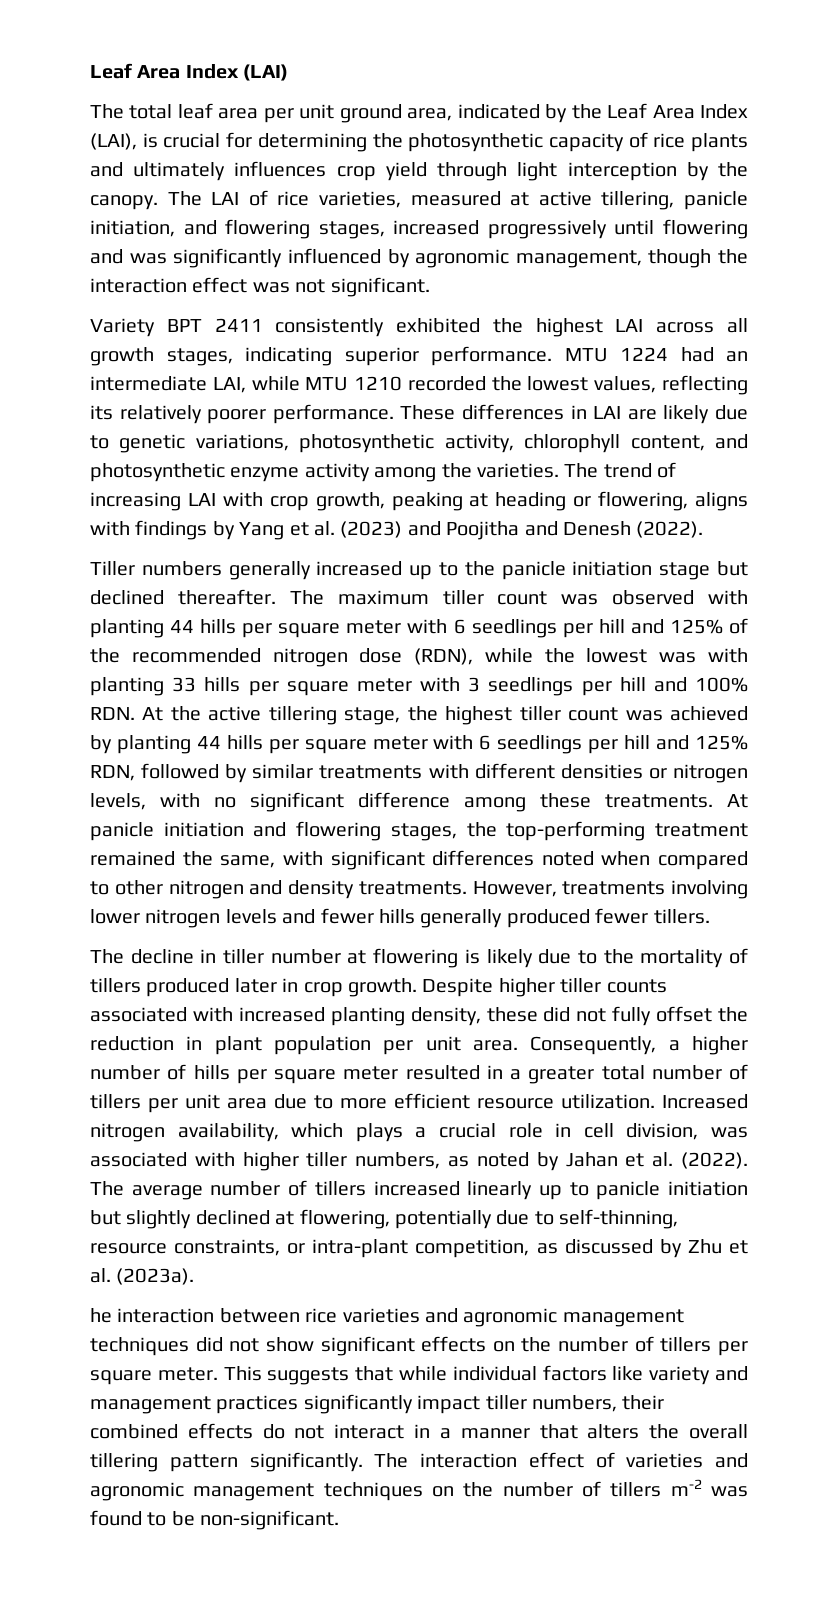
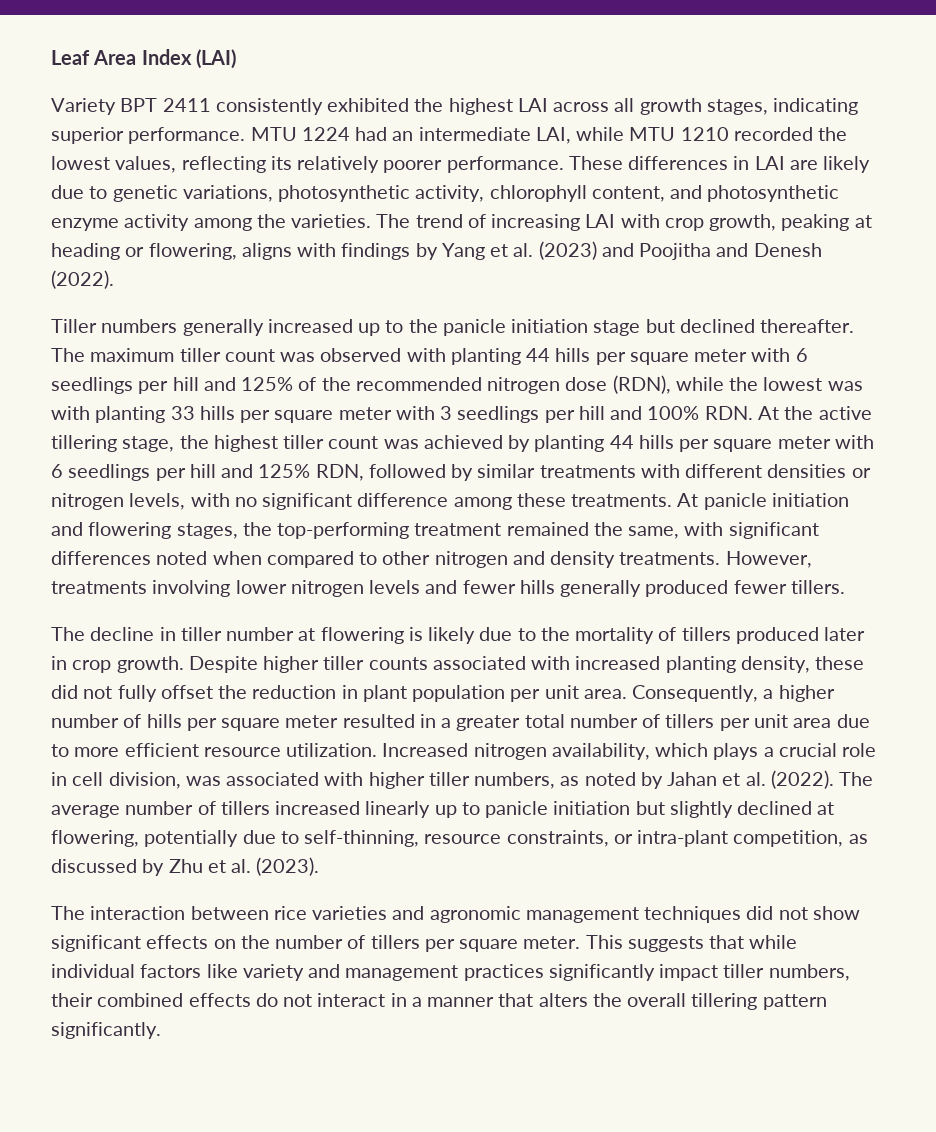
[90,103,748,123] [90,132,748,152] [90,161,748,181] [90,190,749,210] [90,219,748,239] [90,248,748,268] [90,277,430,297] // The total leaf area per unit ground area, indicated by the Leaf Area Index (LAI), is crucial for determining the photosynthetic capacity of rice plants and ultimately influences crop yield through light interception by the canopy. The LAI of rice varieties, measured at active tillering, panicle initiation, and flowering stages, increased progressively until flowering and was significantly influenced by agronomic management, though the interaction effect was not significant. -> (236, 59) none
[116,1268,195,1285] [90,1308,112,1323] (2023a). // he -> [256,857,320,876] [51,906,85,920] (2023). // The
[374,1452,748,1468] [90,1479,748,1501] [90,1510,340,1530] The interaction effect of varieties and agronomic management techniques on the number of tillers m-2 was found to be non-significant. -> (161, 1030) none

